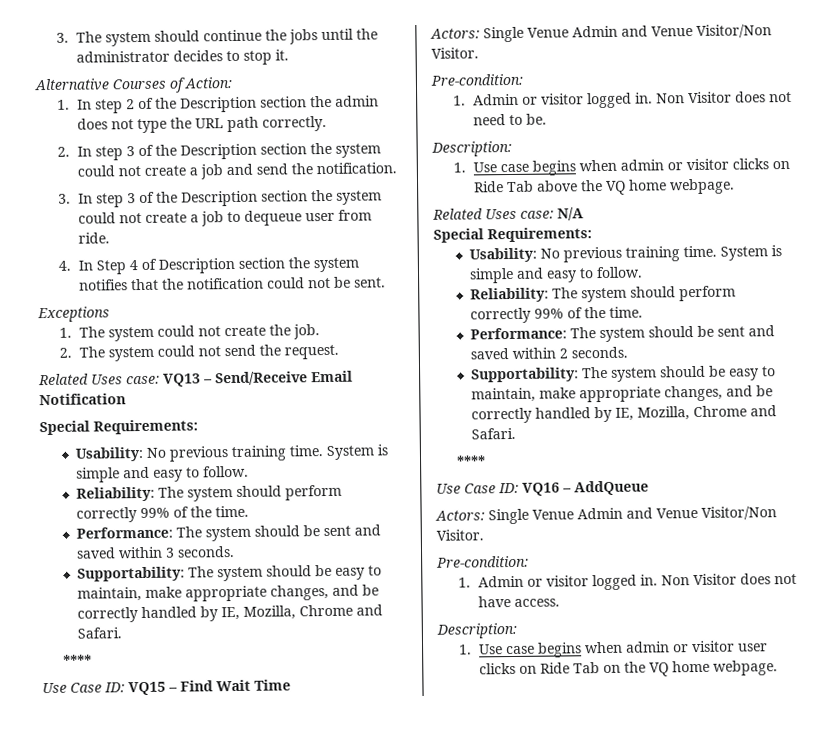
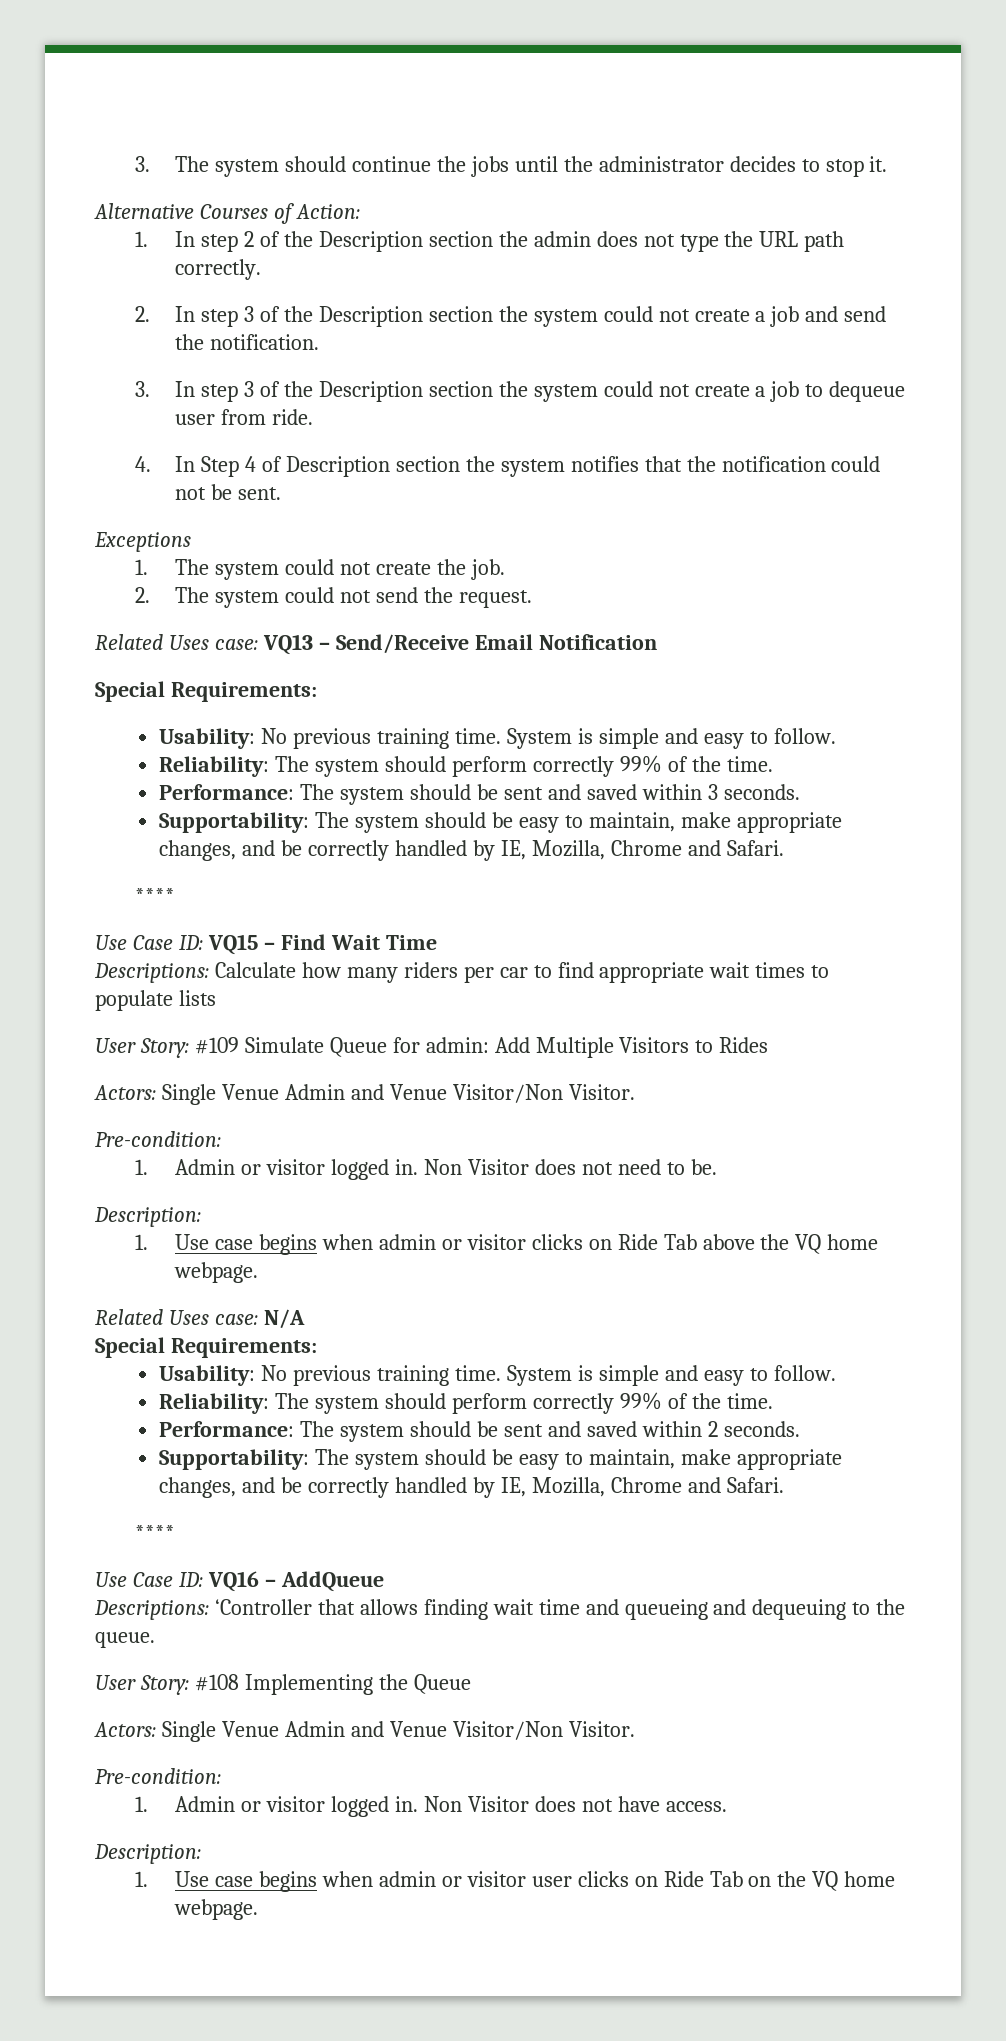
(291, 685) none -> [94,962,830,983] [95,990,216,1011] [95,1037,769,1058] // Descriptions: Calculate how many riders per car to find appropriate wait times to populate lists // User Story: #109 Simulate Queue for admin: Add Multiple Visitors to Rides
(649, 488) none -> [94,1599,906,1620] [95,1632,155,1648] [95,1674,471,1695] // Descriptions: ‘Controller that allows finding wait time and queueing and dequeuing to the queue. // User Story: #108 Implementing the Queue

